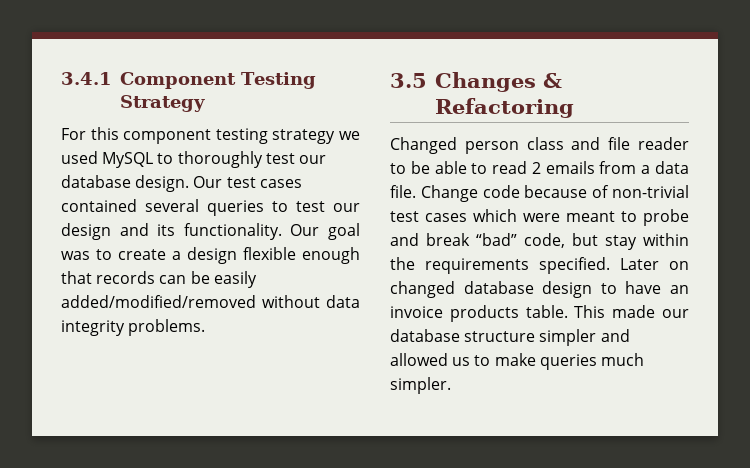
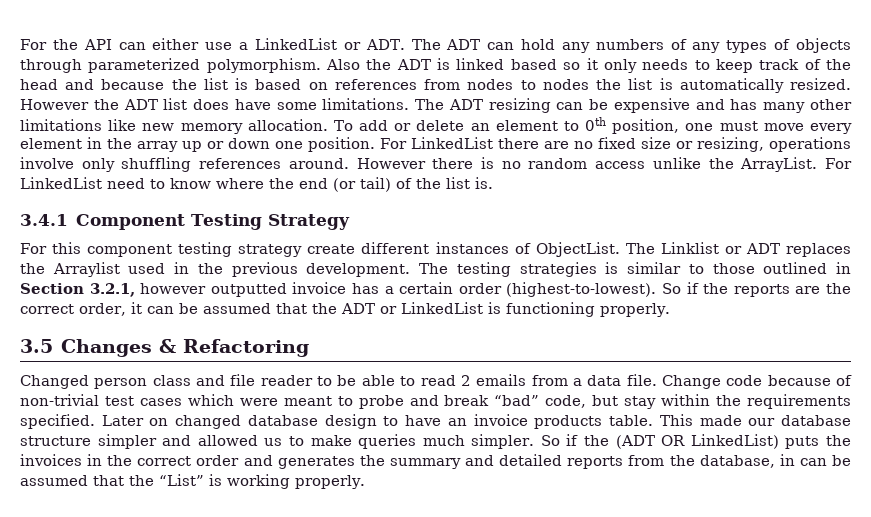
(61, 78) none -> [20,38,851,53] [20,58,852,73] [20,78,852,93] [20,98,852,113] [20,117,852,134] [20,137,851,152] [20,157,852,172] [20,177,493,192] For the API can either use a LinkedList or ADT. The ADT can hold any numbers of any types of objects through parameterized polymorphism. Also the ADT is linked based so it only needs to keep track of the head and because the list is based on references from nodes to nodes the list is automatically resized. However the ADT list does have some limitations. The ADT resizing can be expensive and has many other limitations like new memory allocation. To add or delete an element to 0th position, one must move every element in the array up or down one position. For LinkedList there are no fixed size or resizing, operations involve only shuffling references around. However there is no random access unlike the ArrayList. For LinkedList need to know where the end (or tail) of the list is. //
[339,131,360,140] [61,151,326,168] [61,175,302,192] [61,199,360,216] [61,223,360,240] [61,247,360,264] [61,271,257,288] [61,295,360,308] [61,319,206,336] we used MySQL to thoroughly test our database design. Our test cases contained several queries to test our design and its functionality. Our goal was to create a design flexible enough that records can be easily added/modified/removed without data integrity problems. -> [307,242,851,257] [20,262,852,277] [20,282,852,297] [20,302,670,317] create different instances of ObjectList. The Linklist or ADT replaces the Arraylist used in the previous development. The testing strategies is similar to those outlined in Section 3.2.1, however outputted invoice has a certain order (highest-to-lowest). So if the reports are the correct order, it can be assumed that the ADT or LinkedList is functioning properly.
(451, 385) none -> [540,434,852,449] [20,454,852,469] [20,474,365,489] So if the (ADT OR LinkedList) puts the invoices in the correct order and generates the summary and detailed reports from the database, in can be assumed that the “List” is working properly.

